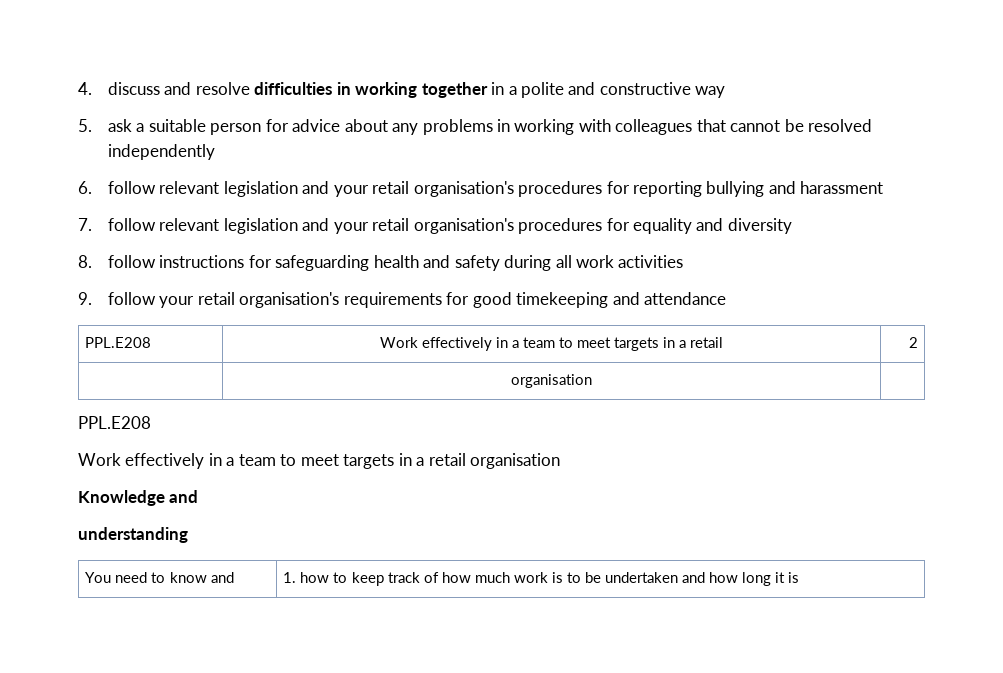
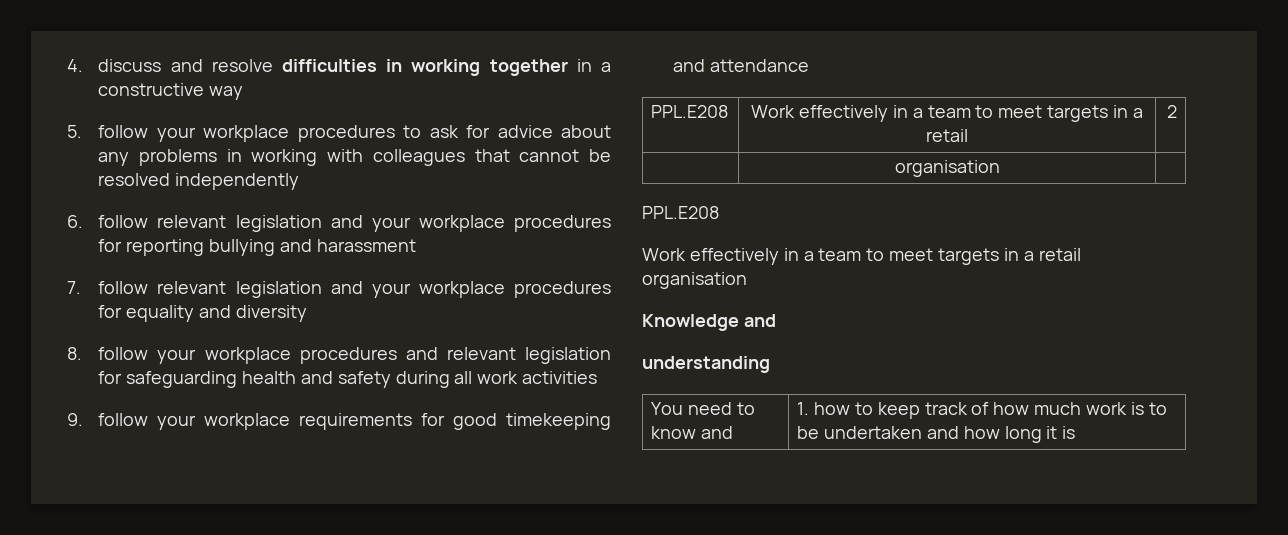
[520,82,596,98] polite and -> (611, 67) none
[107,119,262,135] ask a suitable person -> [98,125,459,142] follow your workplace procedures to ask
[372,181,514,197] retail organisation's -> [418,215,505,232] workplace
[372,218,514,234] retail organisation's -> [418,281,505,298] workplace
[159,255,245,268] instructions -> [157,347,611,364] your workplace procedures and relevant legislation
[197,292,340,308] retail organisation's -> [204,413,291,430] workplace

